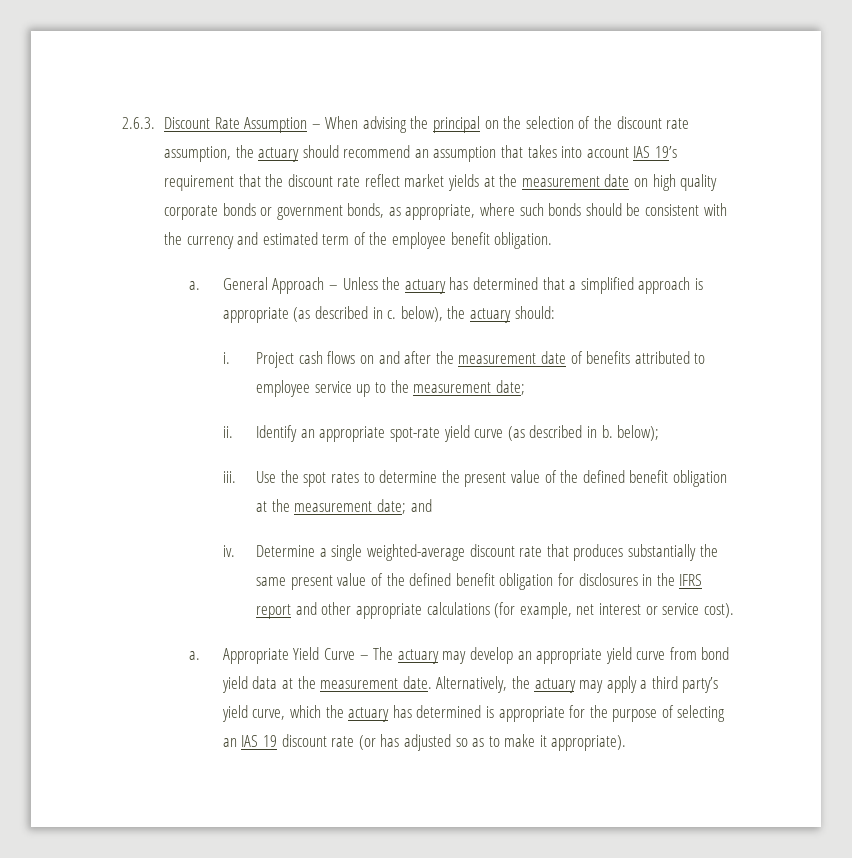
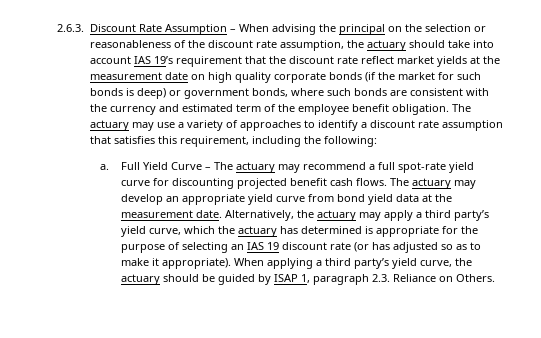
(574, 122) none -> [473,26,486,32] [89,40,171,48] or reasonableness
[343,145,557,162] recommend an assumption that takes -> [447,40,470,48] take
(256, 209) none -> [364,72,481,82] [89,88,166,99] (if the market for such bonds is deep)
[388,204,476,220] as appropriate, -> (288, 92) none
[585,203,641,216] should be -> [389,90,407,96] are
[189,277,703,294] [222,306,555,323] [222,351,706,368] [256,380,525,397] [222,425,660,442] [222,470,727,487] [256,499,432,514] [222,544,718,561] [256,573,703,590] [256,602,734,619] [189,647,369,664] // a. General Approach – Unless the actuary has determined that a simplified approach is appropriate (as described in c. below), the actuary should: // i. Project cash flows on and after the measurement date of benefits attributed to employee service up to the measurement date; // ii. Identify an appropriate spot-rate yield curve (as described in b. below); // iii. Use the spot rates to determine the present value of the defined benefit obligation at the measurement date; and // iv. Determine a single weighted-average discount rate that produces substantially the same present value of the defined benefit obligation for disclosures in the IFRS report and other appropriate calculations (for example, net interest or service cost). // a. Appropriate Yield Curve – -> [451,104,471,112] [89,120,503,131] [89,136,377,147] [99,162,474,173] [120,178,387,189] The actuary may use a variety of approaches to identify a discount rate assumption that satisfies this requirement, including the following: // a. Full Yield Curve – The actuary may recommend a full spot-rate yield curve for discounting projected benefit cash flows.
(627, 743) none -> [233,258,472,269] [120,274,495,285] When applying a third party’s yield curve, the actuary should be guided by ISAP 1, paragraph 2.3. Reliance on Others.

